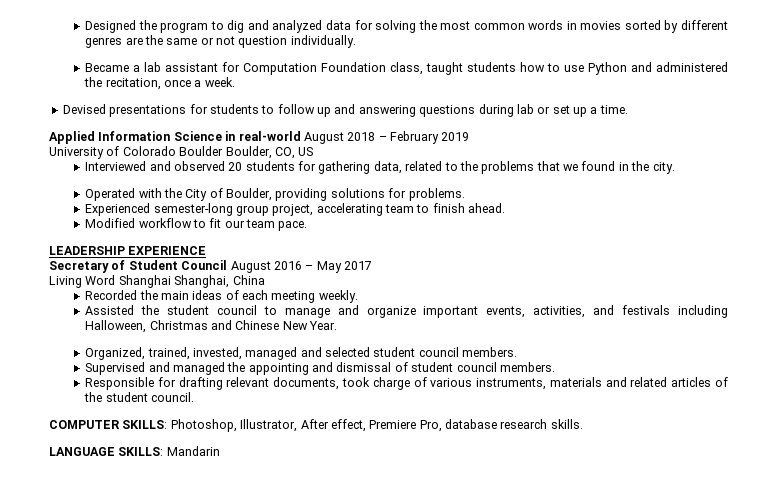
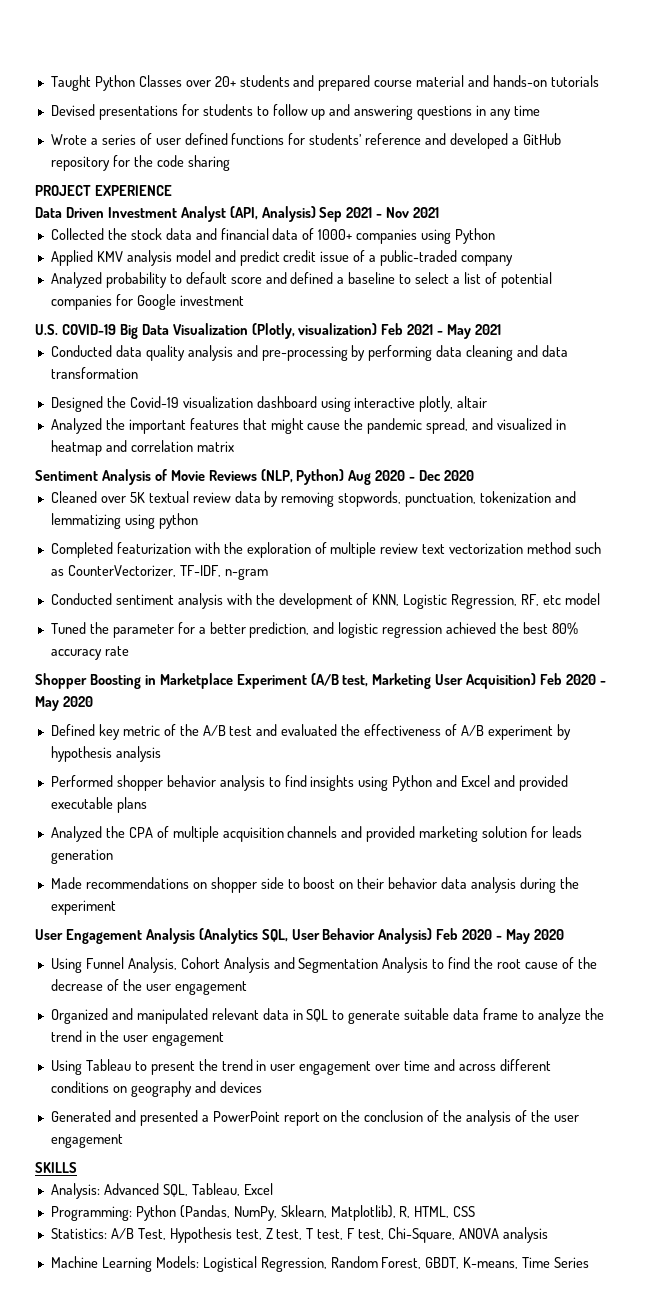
[85,20,728,33] [85,35,356,48] [85,62,728,75] [84,77,235,90] Designed the program to dig and analyzed data for solving the most common words in movies sorted by different genres are the same or not question individually. // Became a lab assistant for Computation Foundation class, taught students how to use Python and administered the recitation, once a week. -> [50,75,599,91] Taught Python Classes over 20+ students and prepared course material and hands-on tutorials
[478,104,628,117] [49,131,470,144] [49,146,314,159] [85,161,675,174] [85,188,465,201] [85,203,506,216] [85,218,308,231] [49,246,207,255] [49,260,372,273] [49,275,265,288] [85,290,358,303] [85,305,728,318] [85,320,338,333] [85,347,518,360] [85,362,555,375] [85,377,728,390] [84,392,194,402] [49,419,583,432] [49,446,220,456] during lab or set up a time. // Applied Information Science in real-world August 2018 – February 2019 // University of Colorado Boulder Boulder, CO, US // Interviewed and observed 20 students for gathering data, related to the problems that we found in the city. // Operated with the City of Boulder, providing solutions for problems. // Experienced semester-long group project, accelerating team to finish ahead. // Modified workflow to fit our team pace. // LEADERSHIP EXPERIENCE // Secretary of Student Council August 2016 – May 2017 // Living Word Shanghai Shanghai, China // Recorded the main ideas of each meeting weekly. // Assisted the student council to manage and organize important events, activities, and festivals including Halloween, Christmas and Chinese New Year. // Organized, trained, invested, managed and selected student council members. // Supervised and managed the appointing and dismissal of student council members. // Responsible for drafting relevant documents, took charge of various instruments, materials and related articles of the student council. // COMPUTER SKILLS: Photoshop, Illustrator, After effect, Premiere Pro, database research skills. // LANGUAGE SKILLS: Mandarin -> [476,105,540,120] [50,133,561,149] [50,155,230,171] [35,185,172,196] [35,206,440,222] [50,228,496,244] [50,250,514,266] [50,272,552,288] [50,294,244,310] [35,323,502,339] [50,345,569,361] [50,367,138,379] [50,396,488,412] [50,418,566,434] [50,440,234,456] [35,469,475,485] [50,491,577,507] [50,513,198,529] [50,542,602,558] [50,565,268,580] [50,593,600,609] [50,622,578,638] [50,646,129,660] [35,673,606,689] [35,696,93,711] [50,724,571,740] [50,746,161,762] [50,775,568,791] [50,797,147,813] [50,826,582,842] [50,849,113,864] [50,877,579,893] [50,900,116,915] [35,928,564,944] [50,957,597,973] [50,979,247,995] [50,1008,604,1024] [50,1030,224,1046] [50,1059,551,1075] [50,1081,262,1097] [50,1110,579,1126] [50,1134,123,1148] [35,1162,77,1173] [50,1183,273,1199] [50,1205,476,1221] [50,1227,548,1243] [50,1256,590,1272] in any time // Wrote a series of user defined functions for students’ reference and developed a GitHub repository for the code sharing // PROJECT EXPERIENCE // Data Driven Investment Analyst (API, Analysis) Sep 2021 - Nov 2021 // Collected the stock data and financial data of 1000+ companies using Python // Applied KMV analysis model and predict credit issue of a public-traded company // Analyzed probability to default score and defined a baseline to select a list of potential companies for Google investment // U.S. COVID-19 Big Data Visualization (Plotly, visualization) Feb 2021 - May 2021 // Conducted data quality analysis and pre-processing by performing data cleaning and data transformation // Designed the Covid-19 visualization dashboard using interactive plotly, altair // Analyzed the important features that might cause the pandemic spread, and visualized in heatmap and correlation matrix // Sentiment Analysis of Movie Reviews (NLP, Python) Aug 2020 - Dec 2020 // Cleaned over 5K textual review data by removing stopwords, punctuation, tokenization and lemmatizing using python // Completed featurization with the exploration of multiple review text vectorization method such as CounterVectorizer, TF-IDF, n-gram // Conducted sentiment analysis with the development of KNN, Logistic Regression, RF, etc model // Tuned the parameter for a better prediction, and logistic regression achieved the best 80% accuracy rate // Shopper Boosting in Marketplace Experiment (A/B test, Marketing User Acquisition) Feb 2020 - May 2020 // Defined key metric of the A/B test and evaluated the effectiveness of A/B experiment by hypothesis analysis // Performed shopper behavior analysis to find insights using Python and Excel and provided executable plans // Analyzed the CPA of multiple acquisition channels and provided marketing solution for leads generation // Made recommendations on shopper side to boost on their behavior data analysis during the experiment // User Engagement Analysis (Analytics SQL, User Behavior Analysis) Feb 2020 - May 2020 // Using Funnel Analysis, Cohort Analysis and Segmentation Analysis to find the root cause of the decrease of the user engagement // Organized and manipulated relevant data in SQL to generate suitable data frame to analyze the trend in the user engagement // Using Tableau to present the trend in user engagement over time and across different conditions on geography and devices // Generated and presented a PowerPoint report on the conclusion of the analysis of the user engagement // SKILLS // Analysis: Advanced SQL, Tableau, Excel // Programming: Python (Pandas, NumPy, Sklearn, Matplotlib), R, HTML, CSS // Statistics: A/B Test, Hypothesis test, Z test, T test, F test, Chi-Square, ANOVA analysis // Machine Learning Models: Logistical Regression, Random Forest, GBDT, K-means, Time Series

